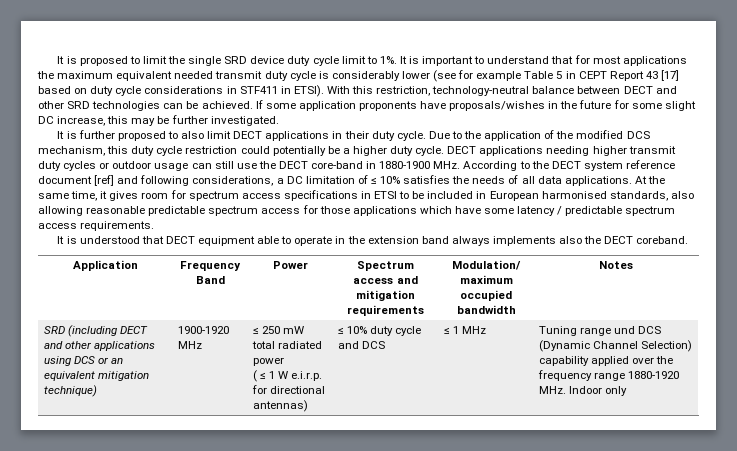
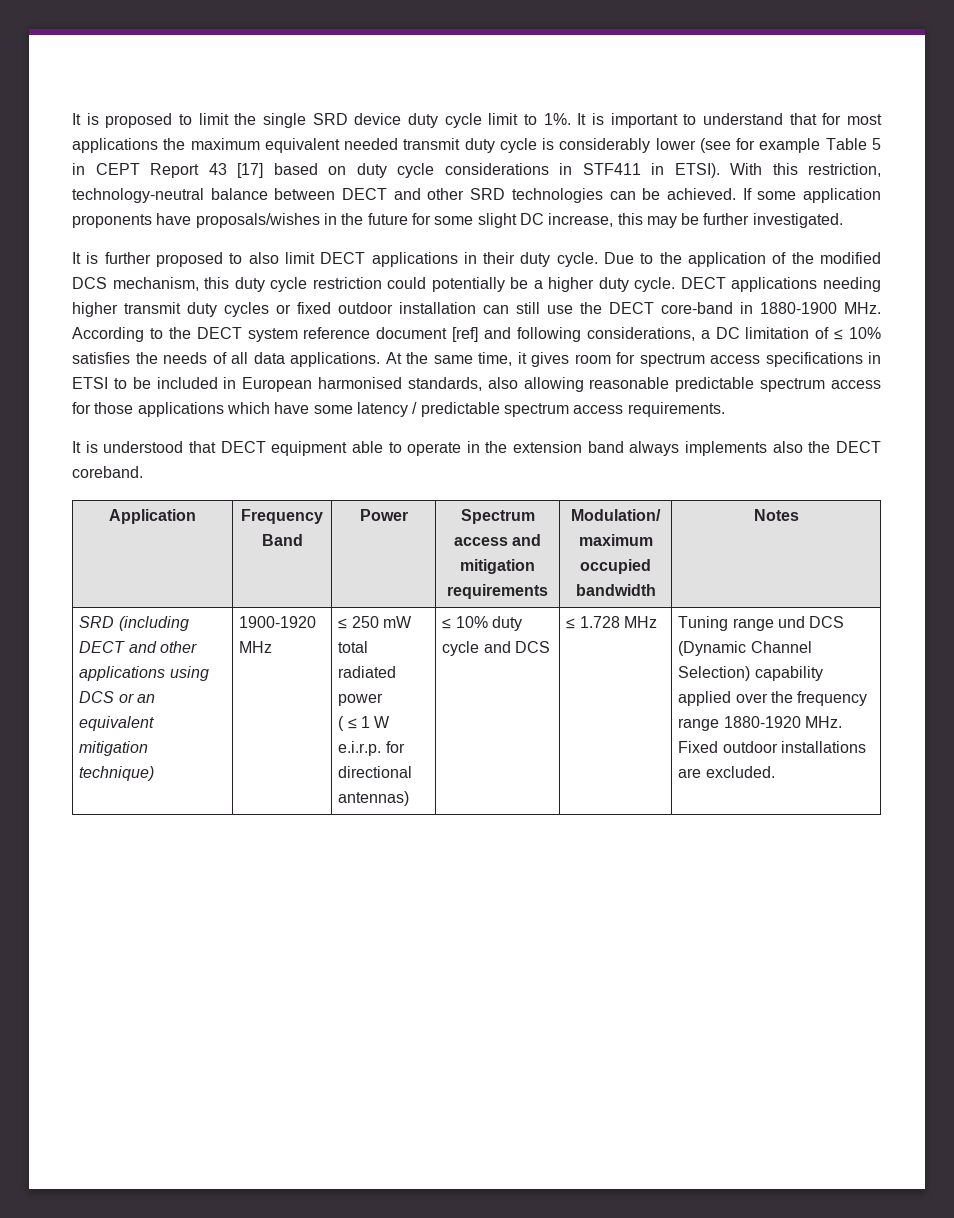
[112,161,189,171] outdoor usage -> [297,302,476,314] fixed outdoor installation
[453,326,460,334] 1 -> [579,616,620,628] 1.728
[569,386,628,396] Indoor only -> [678,741,866,753] [678,766,775,778] Fixed outdoor installations are excluded.

